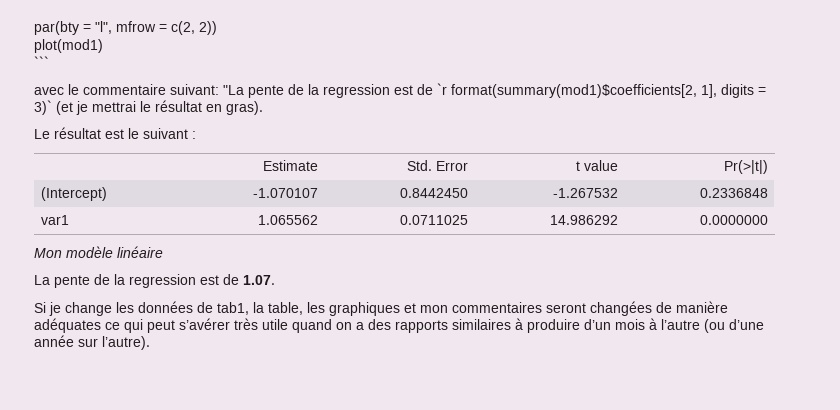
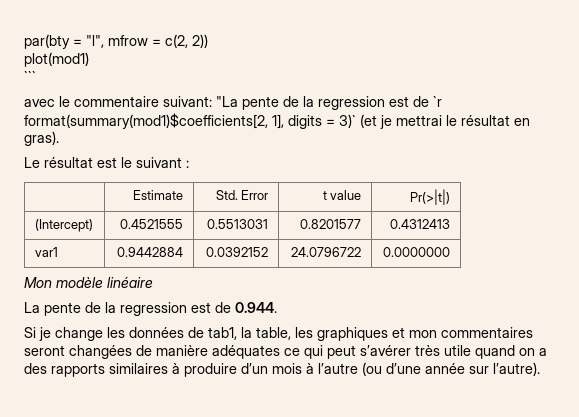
[253,188,319,198] [400,188,469,198] [553,188,619,198] [700,188,769,198] [40,215,69,225] [258,215,319,225] [400,215,469,225] [550,215,619,225] -1.070107 | 0.8442450 | -1.267532 | 0.2336848 // var1 | 1.065562 | 0.0711025 | 14.986292 -> [120,219,184,229] [207,219,269,229] [300,219,362,229] [390,219,451,229] [34,247,58,257] [117,247,184,257] [206,247,269,257] [291,247,362,257] 0.4521555 | 0.5513031 | 0.8201577 | 0.4312413 // var1 | 0.9442884 | 0.0392152 | 24.0796722
[243,275,275,285] 1.07. -> [235,302,277,313] 0.944.

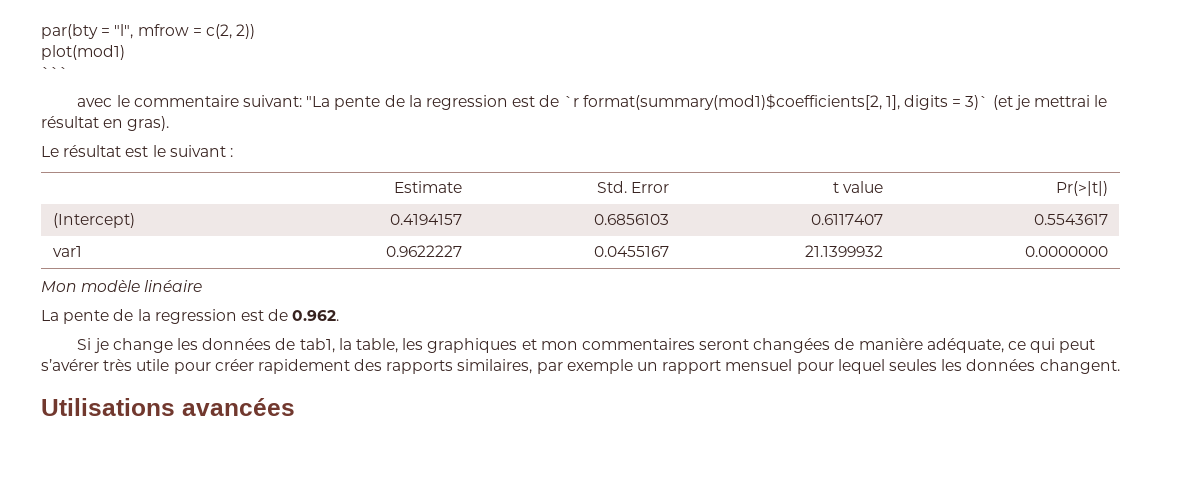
[120,219,184,229] [207,219,269,229] [300,219,362,229] [390,219,451,229] [34,247,58,257] [117,247,184,257] [206,247,269,257] [291,247,362,257] 0.4521555 | 0.5513031 | 0.8201577 | 0.4312413 // var1 | 0.9442884 | 0.0392152 | 24.0796722 -> [390,214,463,225] [594,214,670,225] [811,214,884,225] [1034,214,1109,225] [52,246,82,257] [386,245,463,257] [594,246,670,257] [805,245,884,257] 0.4194157 | 0.6856103 | 0.6117407 | 0.5543617 // var1 | 0.9622227 | 0.0455167 | 21.1399932
[235,302,277,313] 0.944. -> [292,310,340,321] 0.962.
[212,345,280,359] adéquates -> [926,338,1004,353] adéquate,
[475,345,547,359] [24,362,540,377] quand on a des rapports similaires à produire d’un mois à l’autre (ou d’une année sur l’autre). -> [173,359,1120,374] [41,398,295,416] pour créer rapidement des rapports similaires, par exemple un rapport mensuel pour lequel seules les données changent. // Utilisations avancées

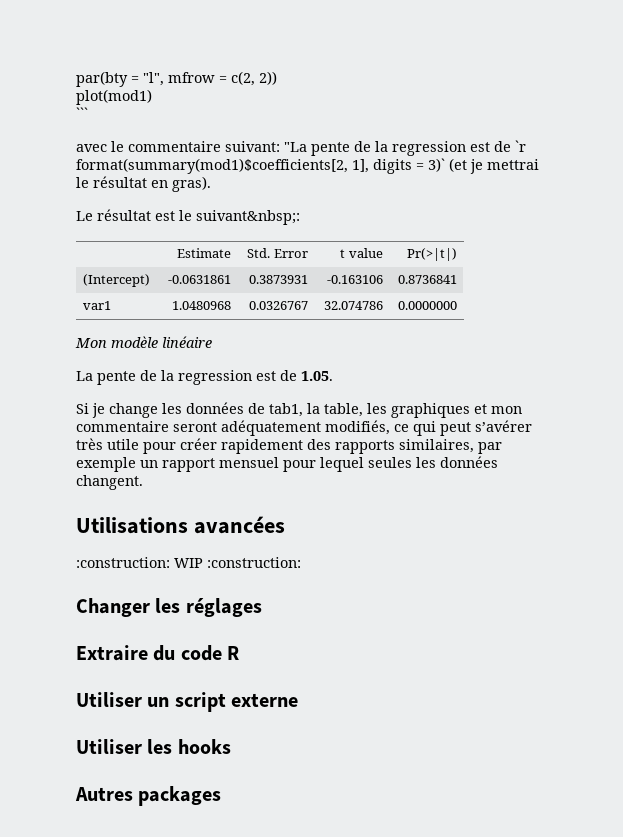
[169,145,233,157] suivant : -> [196,210,300,225] suivant&nbsp;:
[390,214,463,225] [594,214,670,225] [811,214,884,225] [1034,214,1109,225] [52,246,82,257] [386,245,463,257] [594,246,670,257] [805,245,884,257] 0.4194157 | 0.6856103 | 0.6117407 | 0.5543617 // var1 | 0.9622227 | 0.0455167 | 21.1399932 -> [167,275,231,284] [248,275,308,284] [326,275,383,284] [397,275,457,284] [83,301,112,310] [171,301,231,310] [248,301,308,310] [323,301,383,310] -0.0631861 | 0.3873931 | -0.163106 | 0.8736841 // var1 | 1.0480968 | 0.0326767 | 32.074786
[292,310,340,321] 0.962. -> [301,371,333,381] 1.05.
[581,338,1004,353] commentaires seront changées de manière adéquate, -> [76,420,390,436] commentaire seront adéquatement modifiés,
(295, 407) none -> [76,557,301,568] [76,598,262,617] [76,645,240,661] [76,692,299,712] [76,739,231,754] [75,786,222,806] // :construction: WIP :construction: // Changer les réglages // Extraire du code R // Utiliser un script externe // Utiliser les hooks // Autres packages

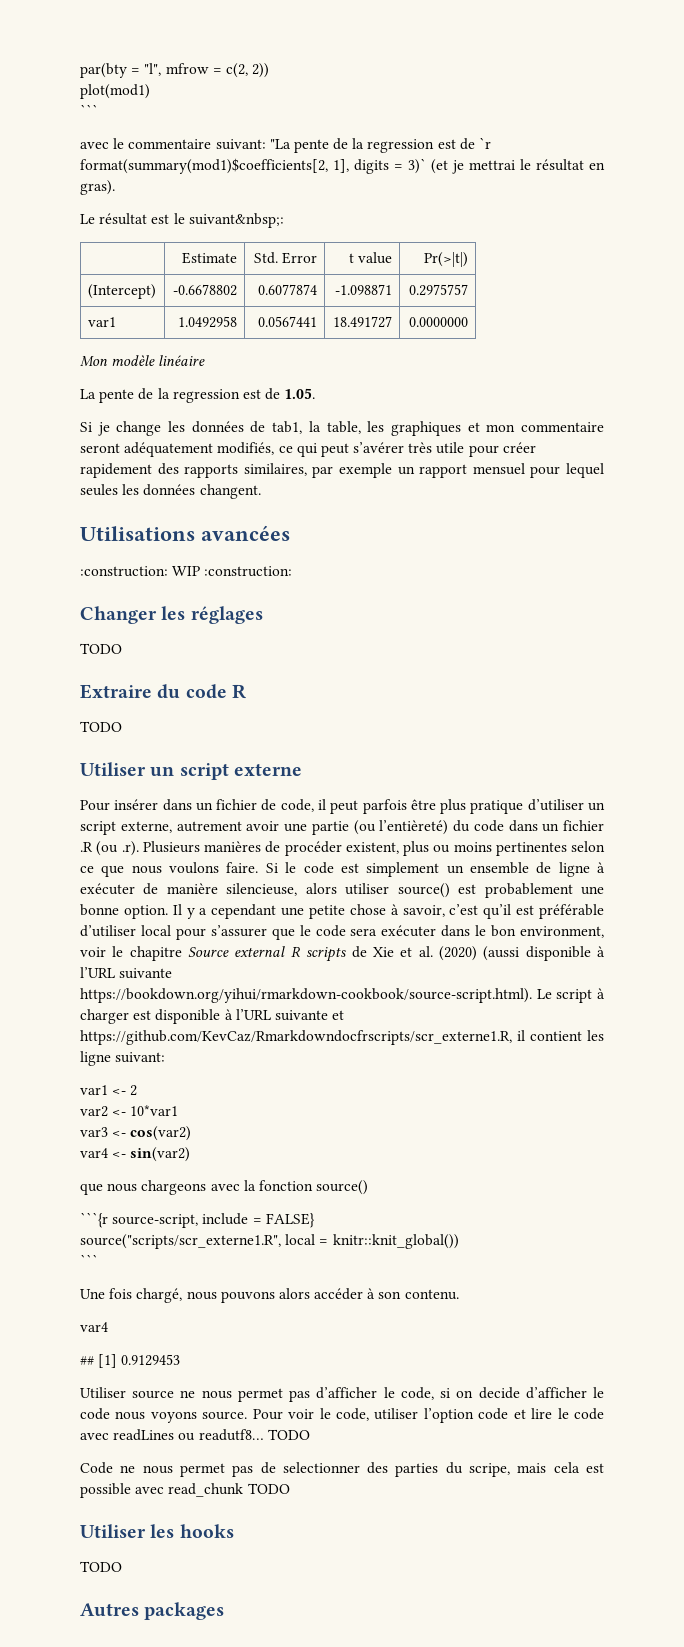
[167,275,231,284] [248,275,308,284] [326,275,383,284] [397,275,457,284] [83,301,112,310] [171,301,231,310] [248,301,308,310] [323,301,383,310] -0.0631861 | 0.3873931 | -0.163106 | 0.8736841 // var1 | 1.0480968 | 0.0326767 | 32.074786 -> [173,284,238,296] [258,284,318,295] [335,284,393,295] [409,284,469,296] [87,317,116,327] [178,316,238,328] [258,316,318,327] [333,316,393,328] -0.6678802 | 0.6077874 | -1.098871 | 0.2975757 // var1 | 1.0492958 | 0.0567441 | 18.491727
(262, 607) none -> [80,643,122,654] // TODO
(240, 653) none -> [80,721,122,732] // TODO
(299, 700) none -> [80,799,605,814] [80,820,604,835] [80,841,605,856] [80,862,605,877] [80,883,604,898] [80,904,604,919] [80,925,605,940] [80,946,605,962] [80,967,173,979] [80,988,605,1003] [80,1009,345,1024] [80,1030,604,1045] [80,1051,166,1066] [80,1085,138,1096] [80,1105,179,1117] [80,1126,192,1141] [80,1147,191,1162] [80,1180,369,1195] [80,1212,315,1228] [80,1234,459,1249] [80,1254,98,1266] [80,1288,459,1303] [80,1322,108,1332] [80,1354,181,1368] [80,1387,604,1402] [80,1408,604,1423] [80,1429,310,1441] [80,1462,604,1477] [80,1483,290,1498] // Pour insérer dans un fichier de code, il peut parfois être plus pratique d’utiliser un script externe, autrement avoir une partie (ou l’entièreté) du code dans un fichier .R (ou .r). Plusieurs manières de procéder existent, plus ou moins pertinentes selon ce que nous voulons faire. Si le code est simplement un ensemble de ligne à exécuter de manière silencieuse, alors utiliser source() est probablement une bonne option. Il y a cependant une petite chose à savoir, c’est qu’il est préférable d’utiliser local pour s’assurer que le code sera exécuter dans le bon environment, voir le chapitre Source external R scripts de Xie et al. (2020) (aussi disponible à l’URL suivante https://bookdown.org/yihui/rmarkdown-cookbook/source-script.html). Le script à charger est disponible à l’URL suivante et https://github.com/KevCaz/Rmarkdowndocfrscripts/scr_externe1.R, il contient les ligne suivant: // var1 <- 2 // var2 <- 10*var1 // var3 <- cos(var2) // var4 <- sin(var2) // que nous chargeons avec la fonction source() // ```{r source-script, include = FALSE} // source("scripts/scr_externe1.R", local = knitr::knit_global()) // ``` // Une fois chargé, nous pouvons alors accéder à son contenu. // var4 // ## [1] 0.9129453 // Utiliser source ne nous permet pas d’afficher le code, si on decide d’afficher le code nous voyons source. Pour voir le code, utiliser l’option code et lire le code avec readLines ou readutf8… TODO // Code ne nous permet pas de selectionner des parties du scripe, mais cela est possible avec read_chunk TODO
(231, 746) none -> [80,1561,122,1572] // TODO

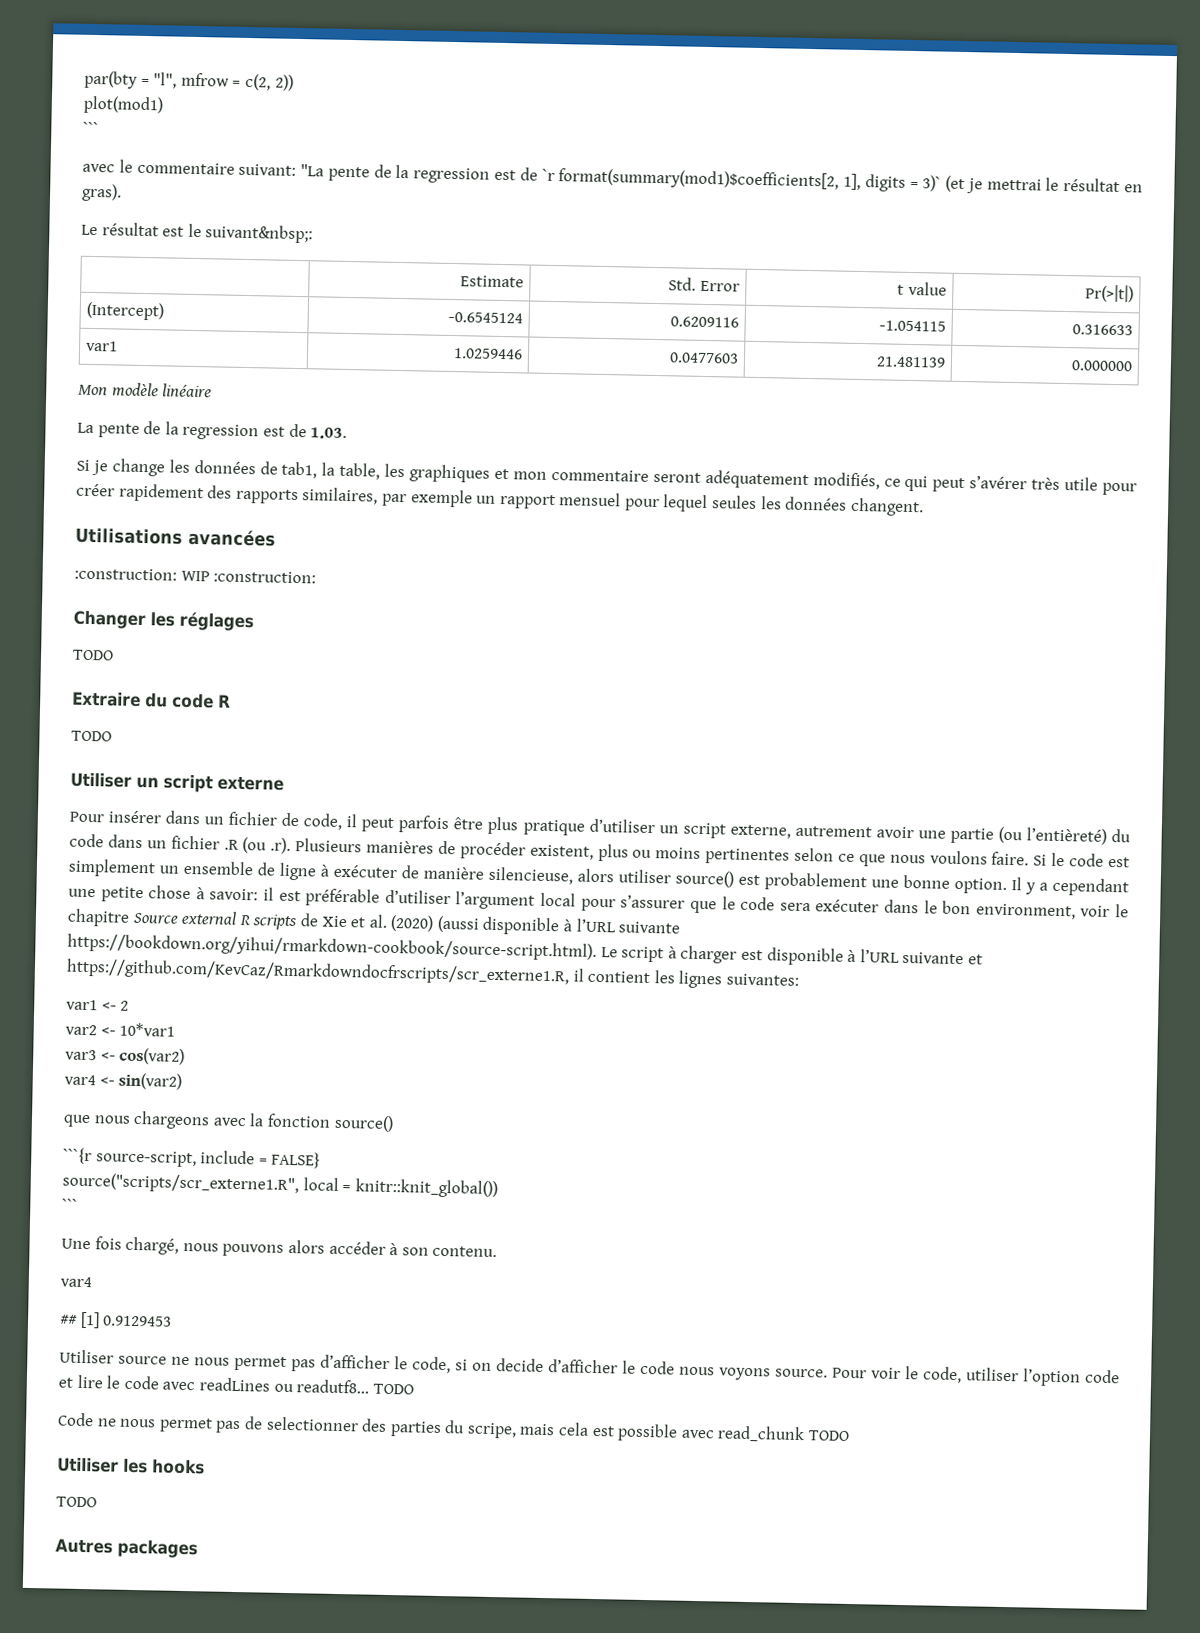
[173,284,238,296] [258,284,318,295] [335,284,393,295] [409,284,469,296] [87,317,116,327] [178,316,238,328] [258,316,318,327] [333,316,393,328] [409,317,469,327] -0.6678802 | 0.6077874 | -1.098871 | 0.2975757 // var1 | 1.0492958 | 0.0567441 | 18.491727 | 0.0000000 -> [447,311,523,324] [669,316,739,328] [878,320,946,332] [1071,324,1133,336] [86,340,119,352] [452,348,523,360] [668,352,739,364] [875,356,946,368] [1070,360,1132,372] -0.6545124 | 0.6209116 | -1.054115 | 0.316633 // var1 | 1.0259446 | 0.0477603 | 21.481139 | 0.000000
[284,388,316,399] 1.05. -> [310,427,348,439] 1.03.
[402,904,512,919] savoir, c’est qu’il -> [209,887,275,901] savoir: il
(136, 931) none -> [455,891,536,910] l’argument
[80,1051,166,1066] ligne suivant: -> [678,970,799,989] lignes suivantes:

